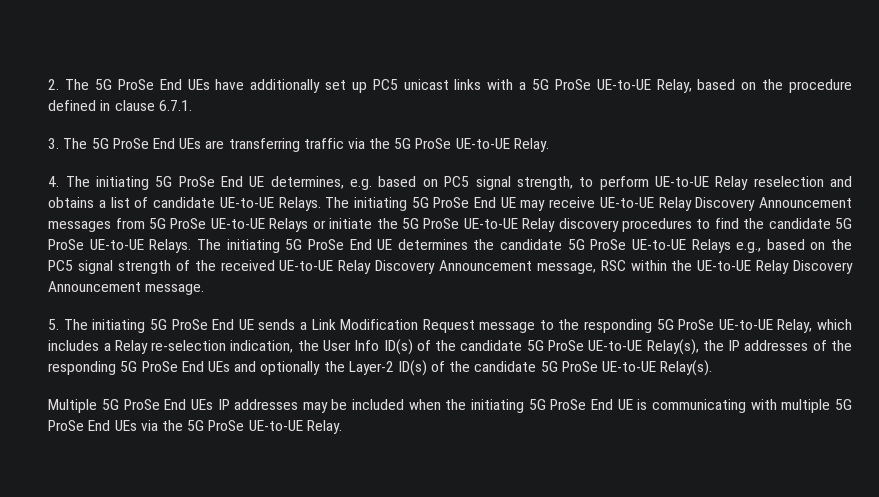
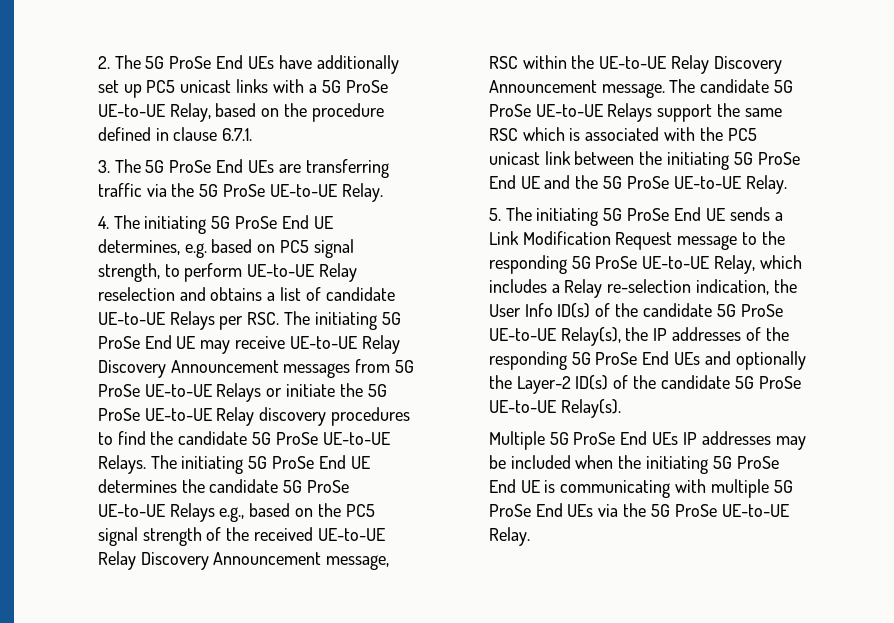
[278,197,321,211] Relays. -> [169,311,280,330] Relays per RSC.
(205, 289) none -> [669,79,794,93] [488,103,782,122] [488,127,757,141] [488,151,800,170] [488,175,787,194] The candidate 5G ProSe UE-to-UE Relays support the same RSC which is associated with the PC5 unicast link between the initiating 5G ProSe End UE and the 5G ProSe UE-to-UE Relay.

